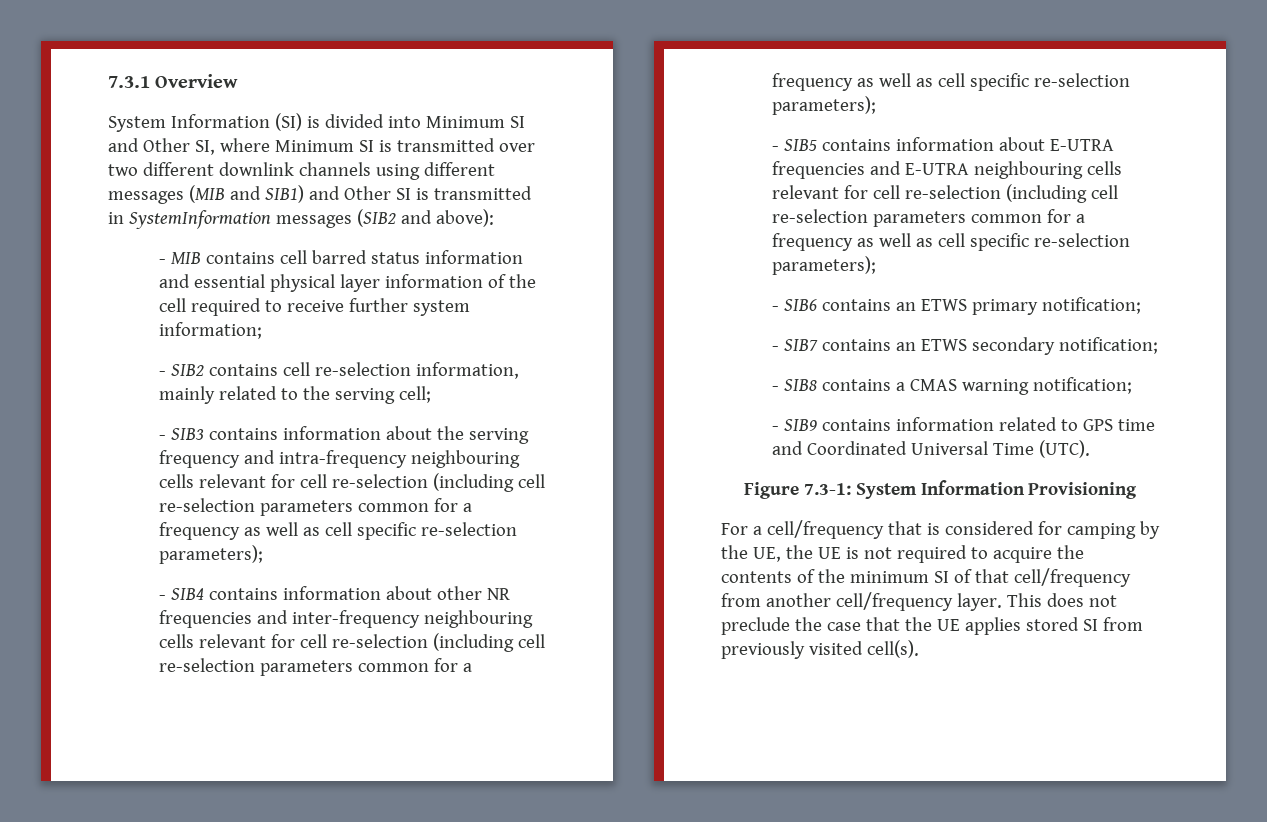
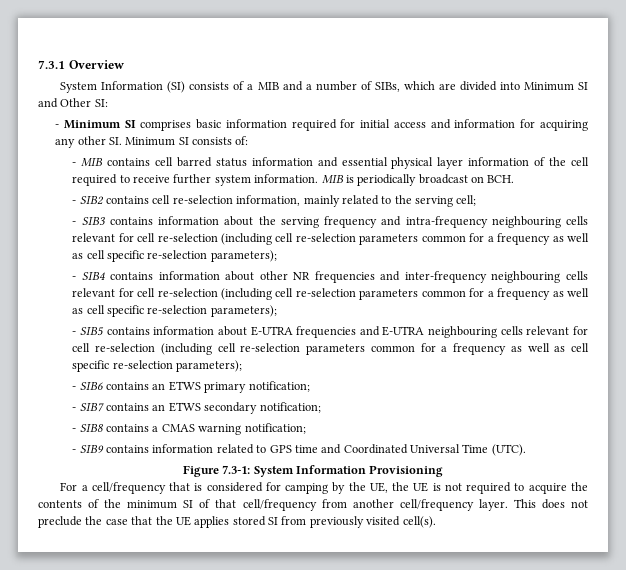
[306,116,320,128] is -> [189,81,456,92] consists of a MIB and a number of SIBs, which are
[194,138,535,155] [108,162,495,180] [108,185,532,204] [108,209,494,229] SI, where Minimum SI is transmitted over two different downlink channels using different messages (MIB and SIB1) and Other SI is transmitted in SystemInformation messages (SIB2 and above): -> [94,99,108,107] [55,119,588,131] [55,136,249,148] SI: // - Minimum SI comprises basic information required for initial access and information for acquiring any other SI. Minimum SI consists of:
[159,322,263,339] information; -> [254,174,515,186] information. MIB is periodically broadcast on BCH.

